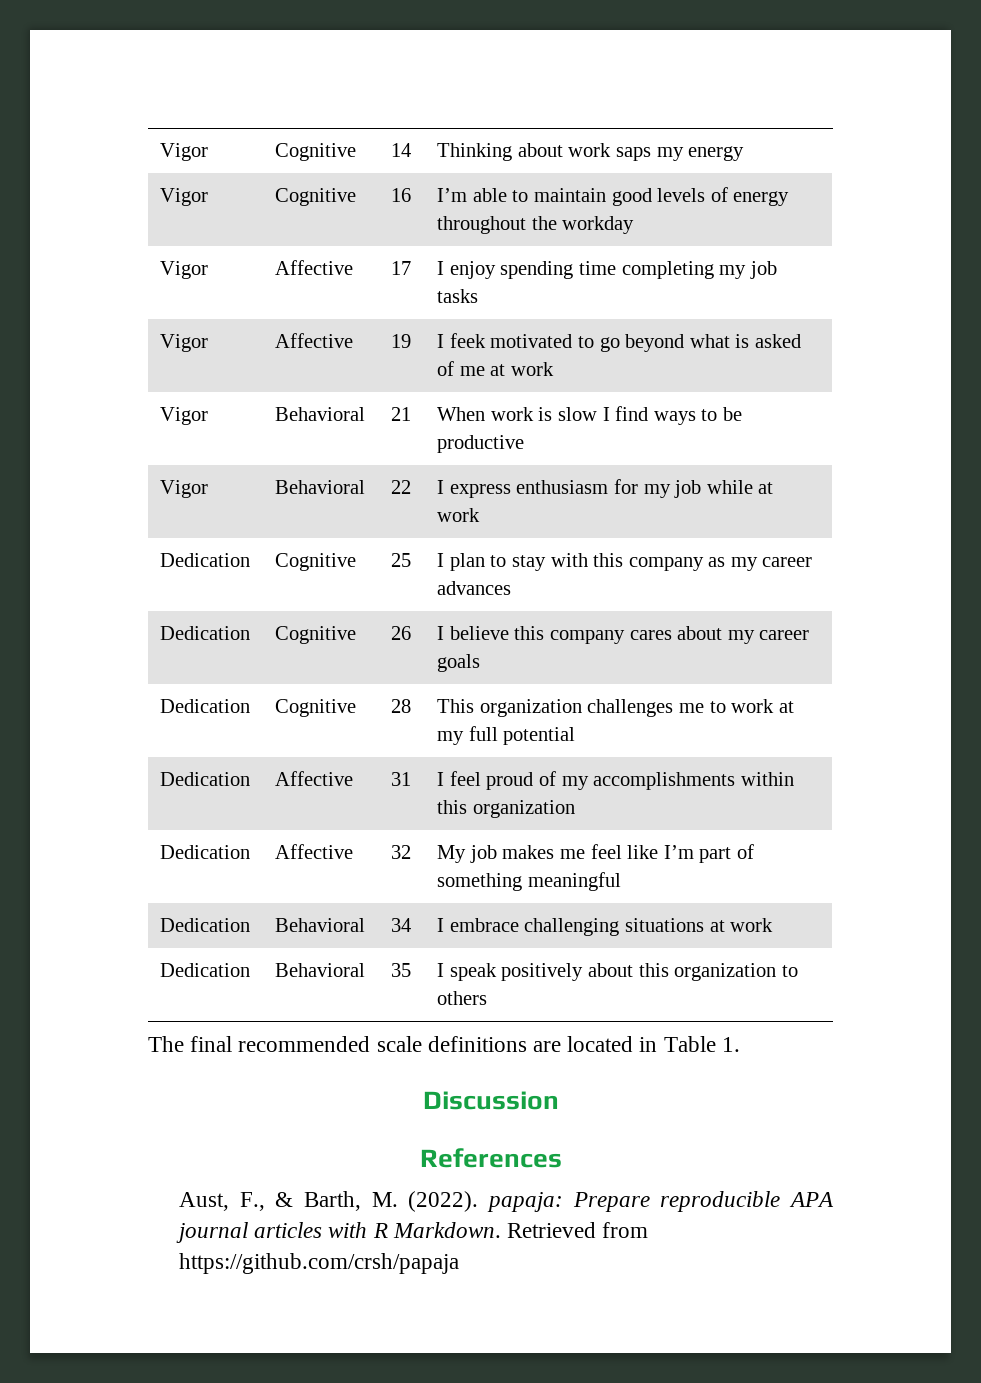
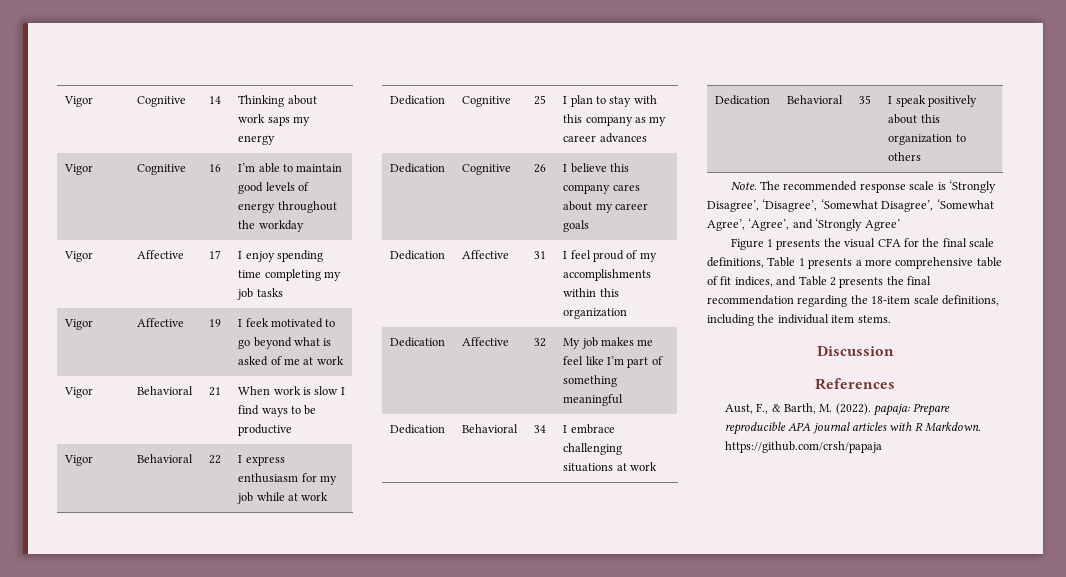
[160,699,251,713] [275,699,357,717] [391,699,412,713] [437,699,794,717] [437,726,576,745] // Dedication | Cognitive | 28 | This organization challenges me to work at my full potential -> (590, 226) none
[148,1036,740,1052] The final recommended scale definitions are located in Table 1. -> [730,180,996,193] [707,199,994,212] [707,218,900,231] [730,238,995,250] [707,257,1002,269] [707,276,931,288] [707,295,999,307] [707,314,891,326] Note. The recommended response scale is ‘Strongly Disagree’, ‘Disagree’, ‘Somewhat Disagree’, ‘Somewhat Agree’, ‘Agree’, and ‘Strongly Agree’ // Figure 1 presents the visual CFA for the final scale definitions, Table 1 presents a more comprehensive table of fit indices, and Table 2 presents the final recommendation regarding the 18-item scale definitions, including the individual item stems.
[507,1222,649,1238] Retrieved from -> (982, 427) none

